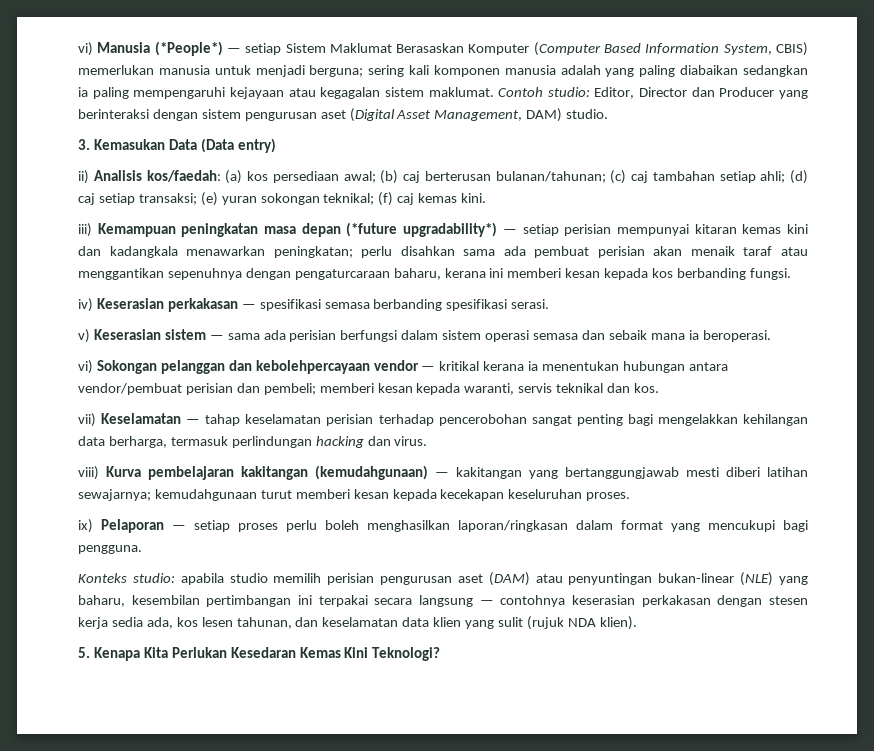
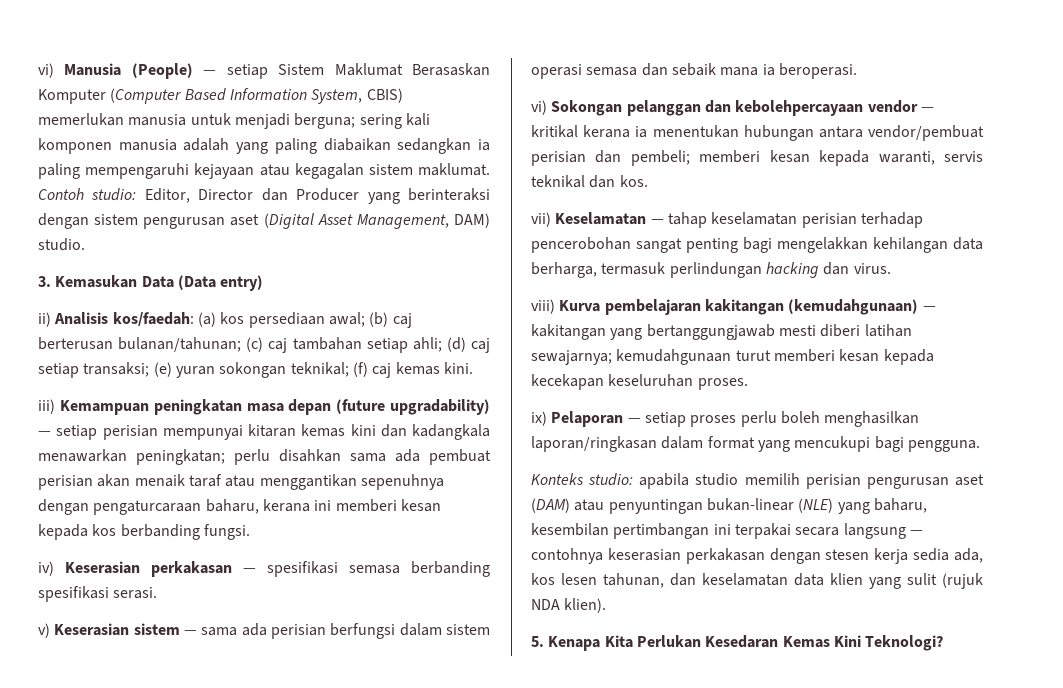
[154,41,223,56] (*People*) -> [131,63,193,79] (People)
[346,222,498,237] (*future upgradability*) -> [336,399,490,415] (future upgradability)

